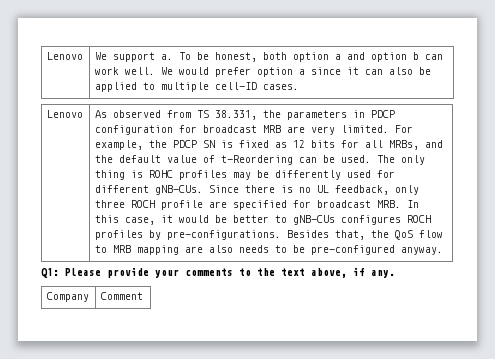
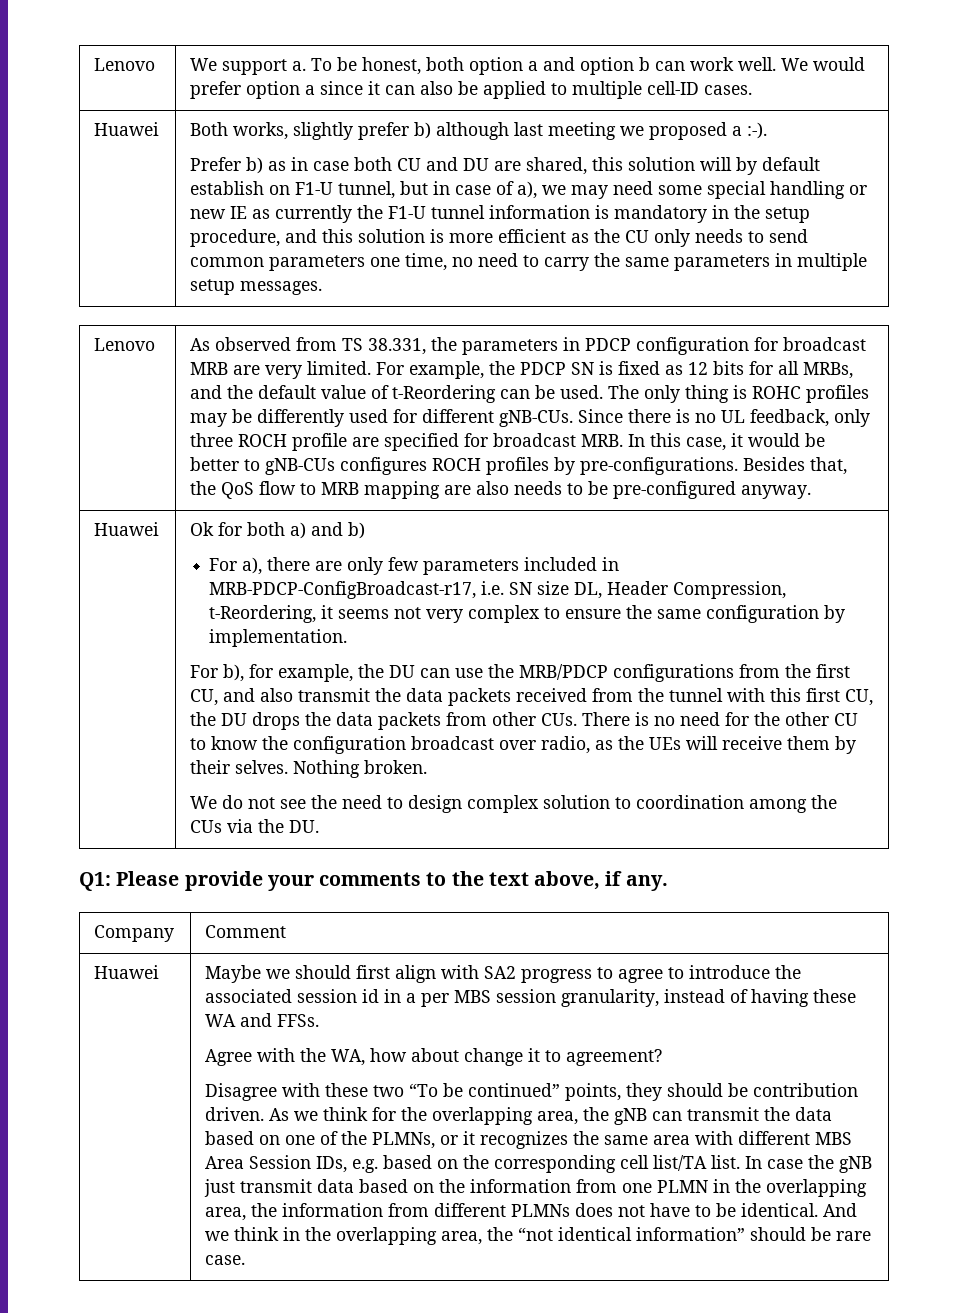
(299, 87) none -> [94,122,160,136] [190,122,768,140] [190,157,821,175] [190,181,868,199] [190,205,811,223] [190,229,809,247] [190,253,868,271] [190,279,323,295] // Huawei | Both works, slightly prefer b) although last meeting we proposed a :-). // Prefer b) as in case both CU and DU are shared, this solution will by default establish on F1-U tunnel, but in case of a), we may need some special handling or new IE as currently the F1-U tunnel information is mandatory in the setup procedure, and this solution is more efficient as the CU only needs to send common parameters one time, no need to carry the same parameters in multiple setup messages.
(443, 251) none -> [94,522,160,536] [190,522,366,539] [209,557,620,575] [209,581,787,599] [209,605,846,623] [209,629,348,647] [190,664,851,682] [190,688,874,706] [190,712,859,730] [190,736,857,754] [190,760,428,778] [190,795,838,813] [190,819,320,833] // Huawei | Ok for both a) and b) // For a), there are only few parameters included in MRB-PDCP-ConfigBroadcast-r17, i.e. SN size DL, Header Compression, t-Reordering, it seems not very complex to ensure the same configuration by implementation. // For b), for example, the DU can use the MRB/PDCP configurations from the first CU, and also transmit the data packets received from the tunnel with this first CU, the DU drops the data packets from other CUs. There is no need for the other CU to know the configuration broadcast over radio, as the UEs will receive them by their selves. Nothing broken. // We do not see the need to design complex solution to coordination among the CUs via the DU.
(143, 296) none -> [94,965,160,979] [205,965,802,983] [205,989,857,1007] [205,1013,320,1027] [205,1048,663,1066] [205,1083,859,1101] [205,1107,833,1125] [205,1131,853,1149] [205,1155,873,1173] [204,1179,868,1197] [205,1203,858,1221] [205,1227,872,1245] [205,1255,246,1265] // Huawei | Maybe we should first align with SA2 progress to agree to introduce the associated session id in a per MBS session granularity, instead of having these WA and FFSs. // Agree with the WA, how about change it to agreement? // Disagree with these two “To be continued” points, they should be contribution driven. As we think for the overlapping area, the gNB can transmit the data based on one of the PLMNs, or it recognizes the same area with different MBS Area Session IDs, e.g. based on the corresponding cell list/TA list. In case the gNB just transmit data based on the information from one PLMN in the overlapping area, the information from different PLMNs does not have to be identical. And we think in the overlapping area, the “not identical information” should be rare case.

